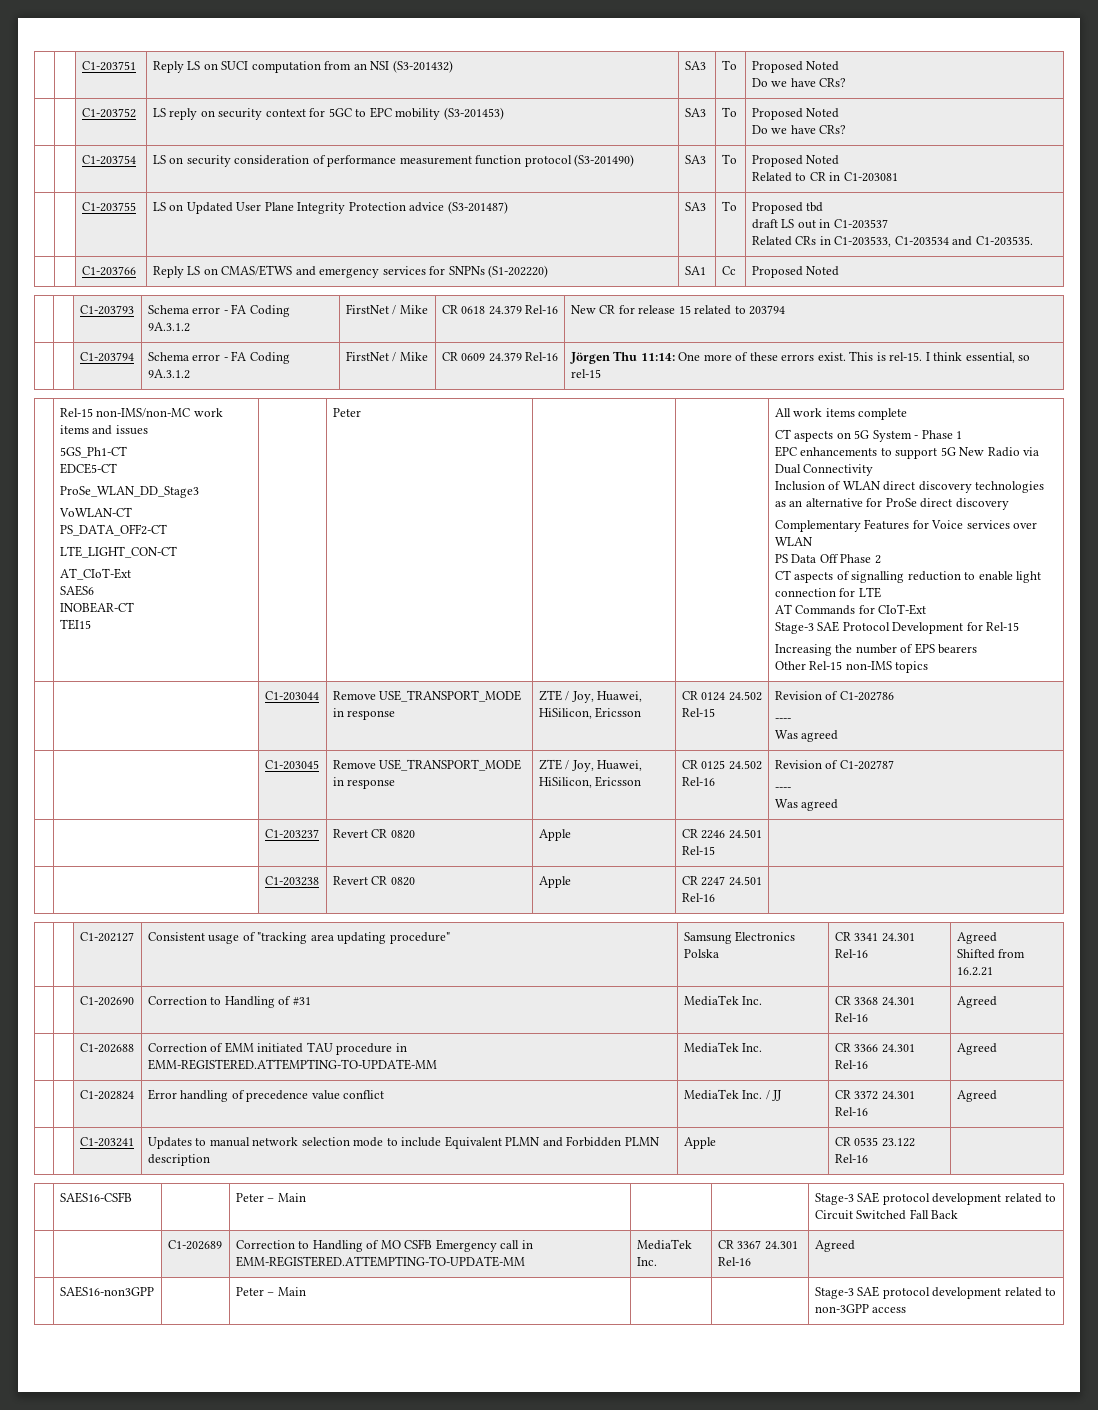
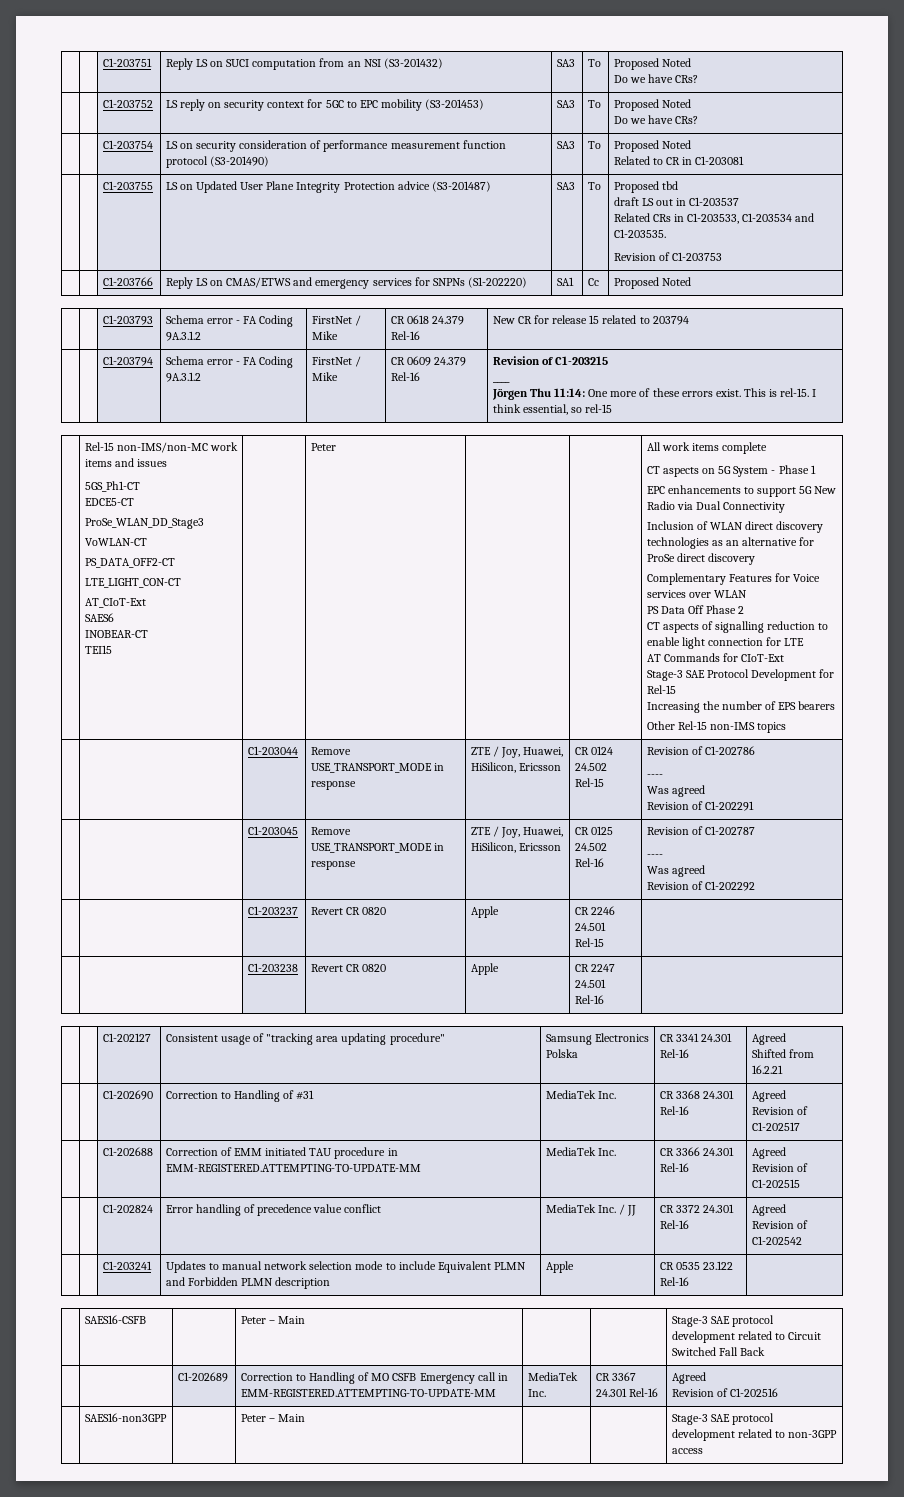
(1033, 241) none -> [613,252,723,261] // Revision of C1-203753
(559, 356) none -> [492,356,609,365] [492,381,510,383] Revision of C1-203215 // ____ //
(839, 736) none -> [646,801,755,811] // Revision of C1-202291
(839, 805) none -> [646,881,756,891] // Revision of C1-202292
(997, 1002) none -> [751,1106,808,1115] [751,1122,800,1131] // Revision of C1-202517
(997, 1049) none -> [751,1163,808,1172] [751,1179,800,1188] // Revision of C1-202515
(997, 1096) none -> [751,1220,808,1229] [751,1236,802,1245] // Revision of C1-202542
(855, 1246) none -> [671,1388,779,1397] // Revision of C1-202516

